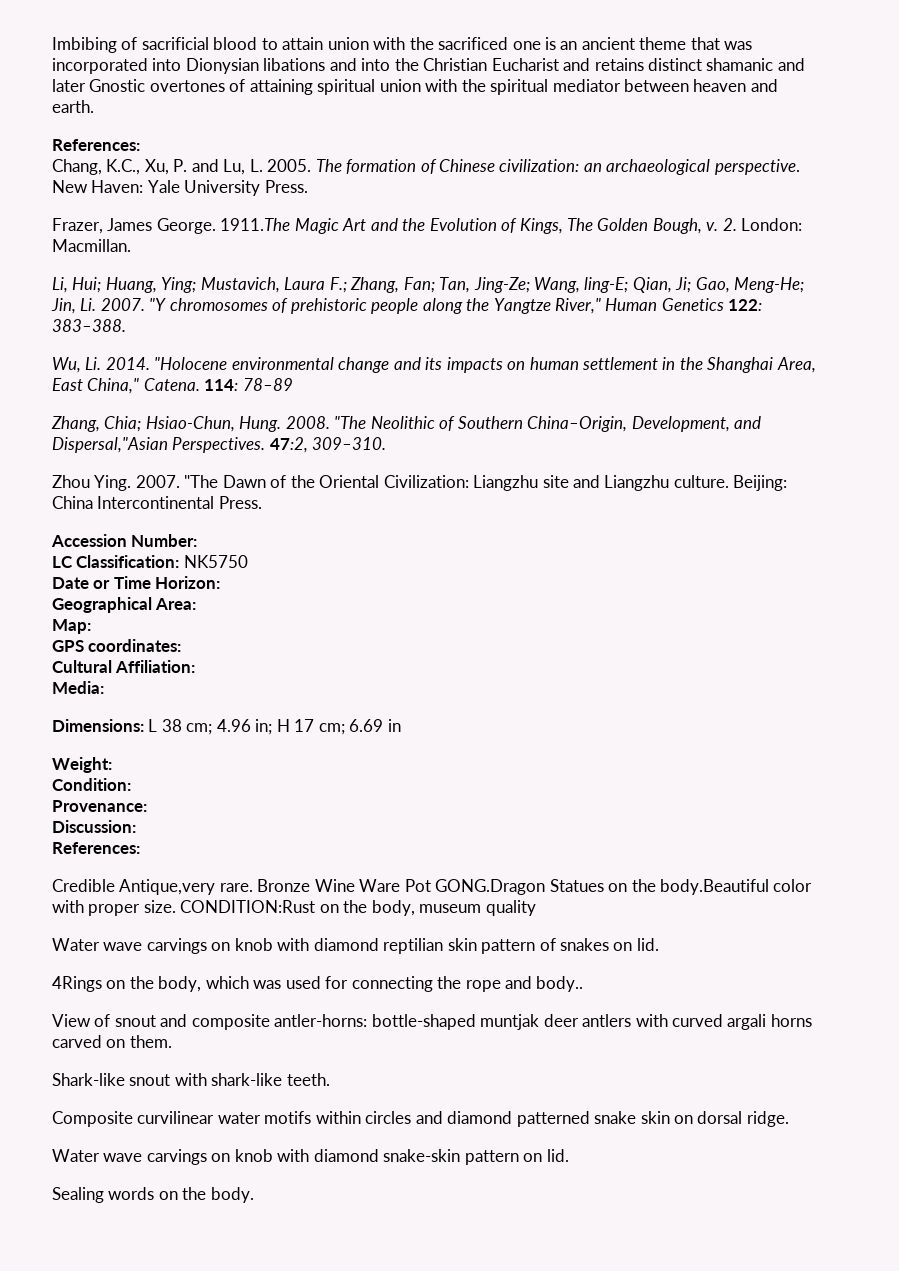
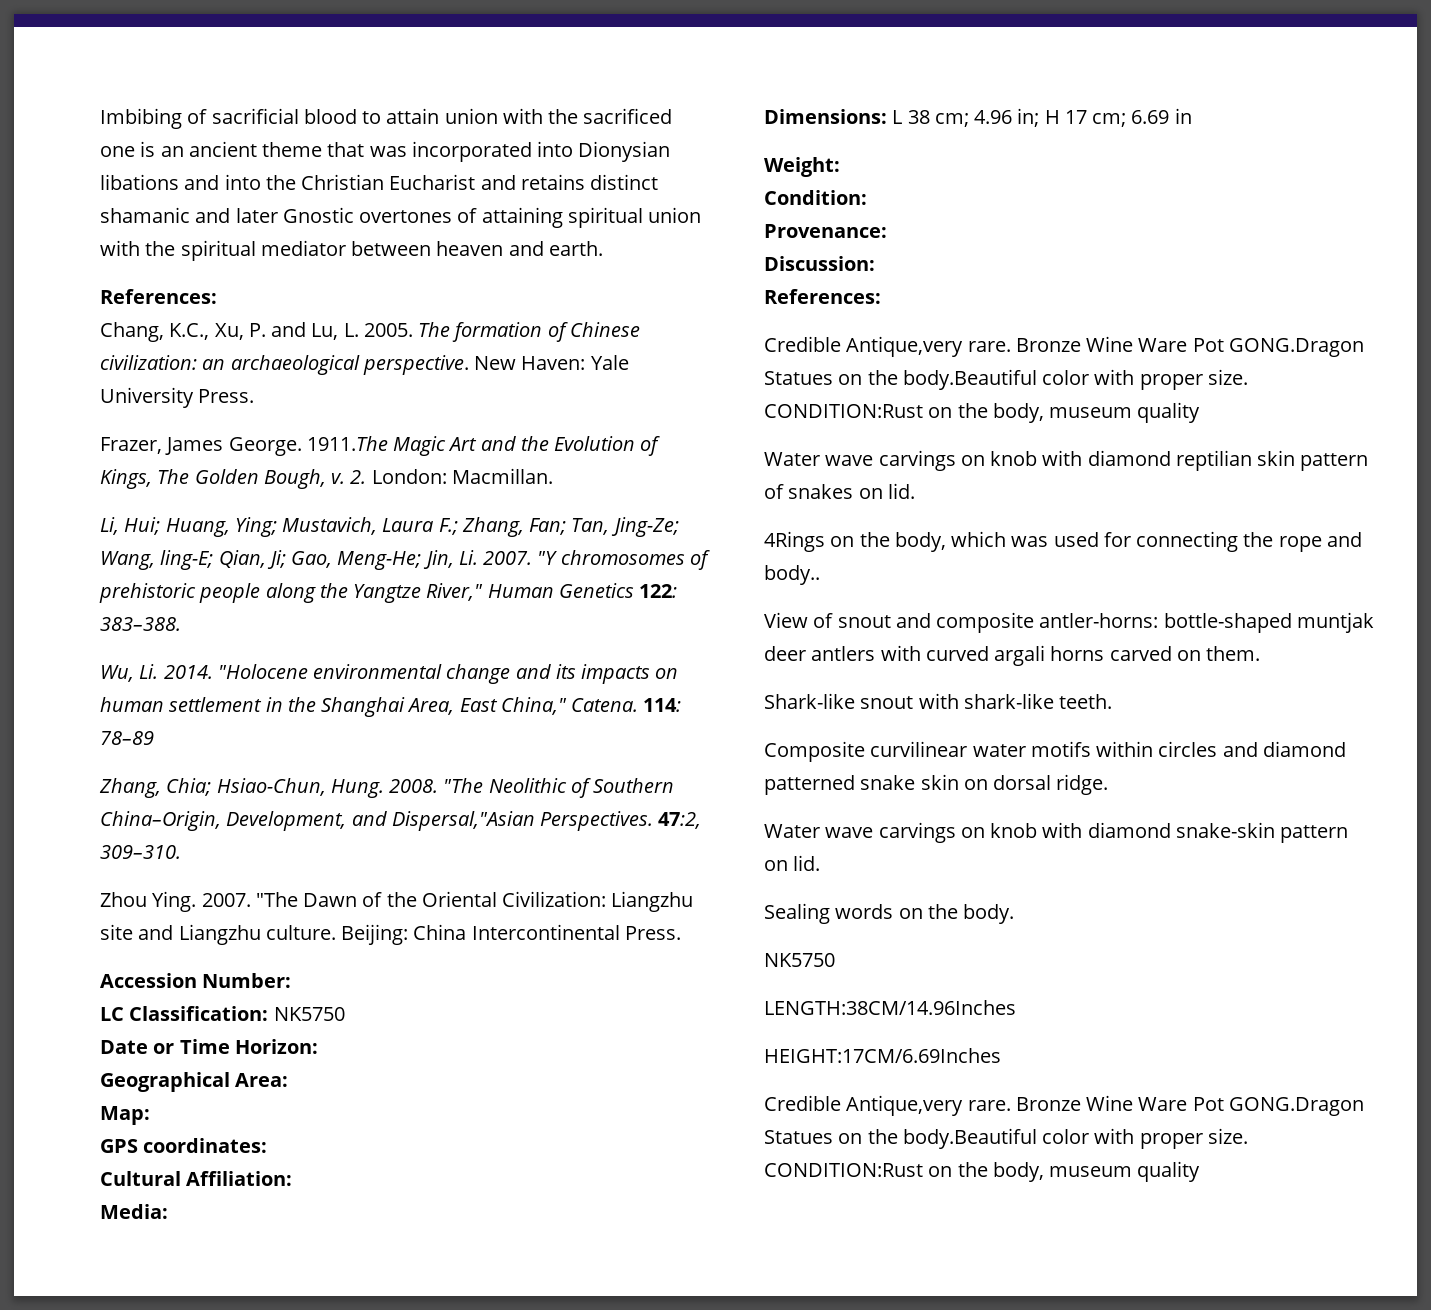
(254, 1195) none -> [764,953,835,967] [764,1000,1016,1015] [764,1048,1001,1063] [764,1095,1364,1116] [764,1128,1248,1149] [764,1161,1201,1182] // NK5750 // LENGTH:38CM/14.96Inches // HEIGHT:17CM/6.69Inches // Credible Antique,very rare. Bronze Wine Ware Pot GONG.Dragon Statues on the body.Beautiful color with proper size. CONDITION:Rust on the body, museum quality

